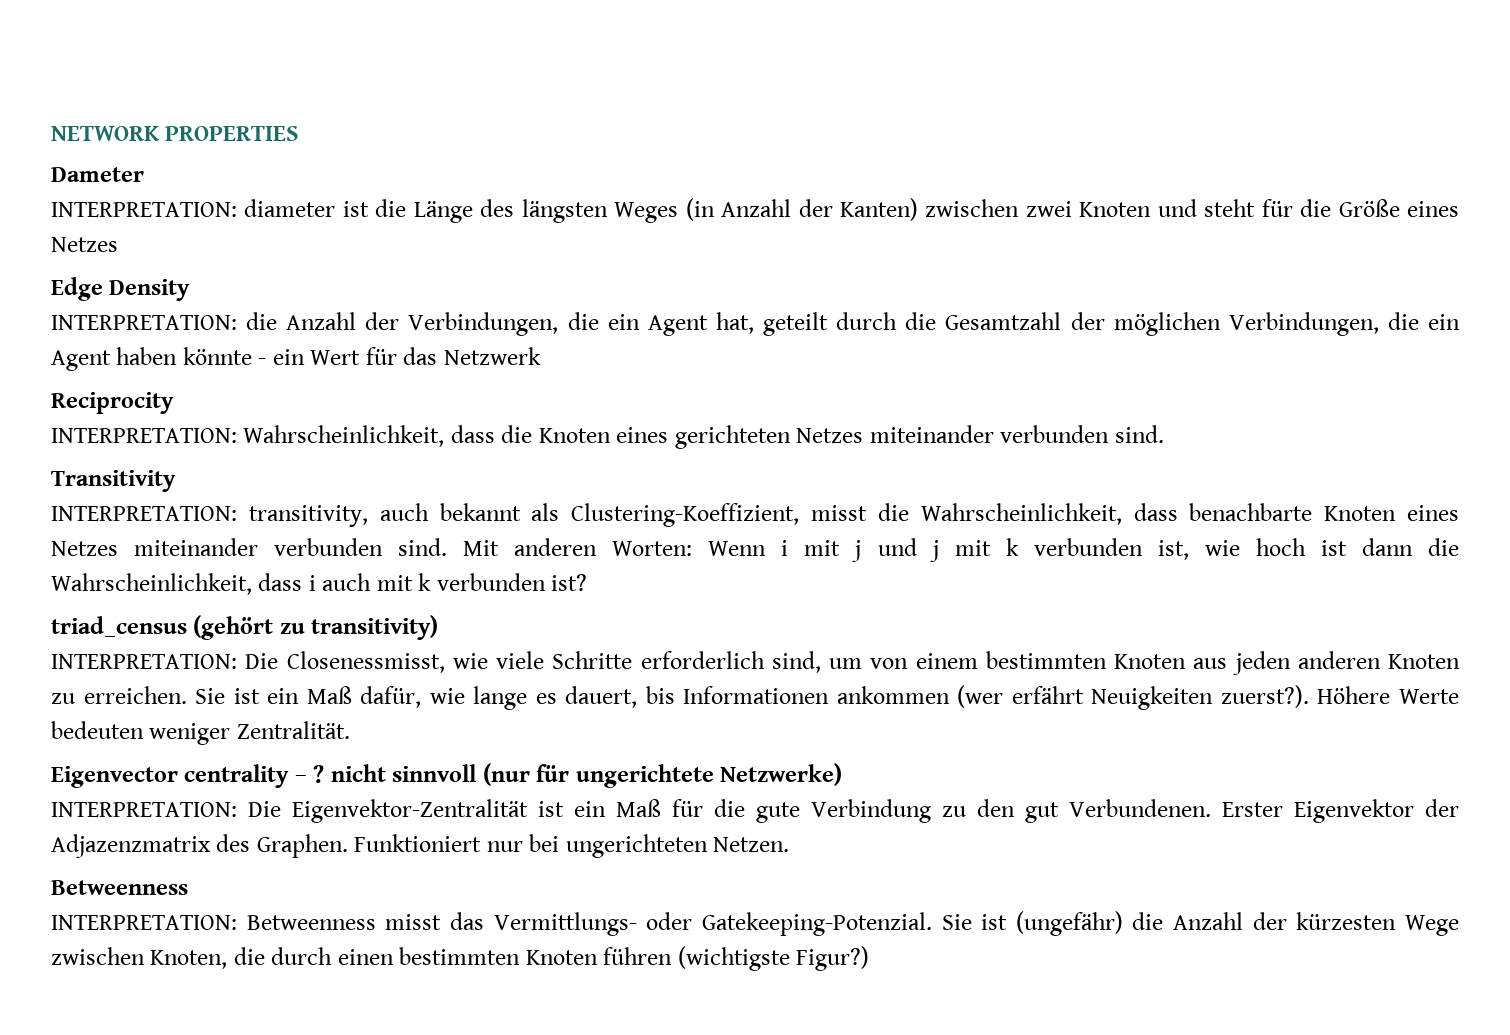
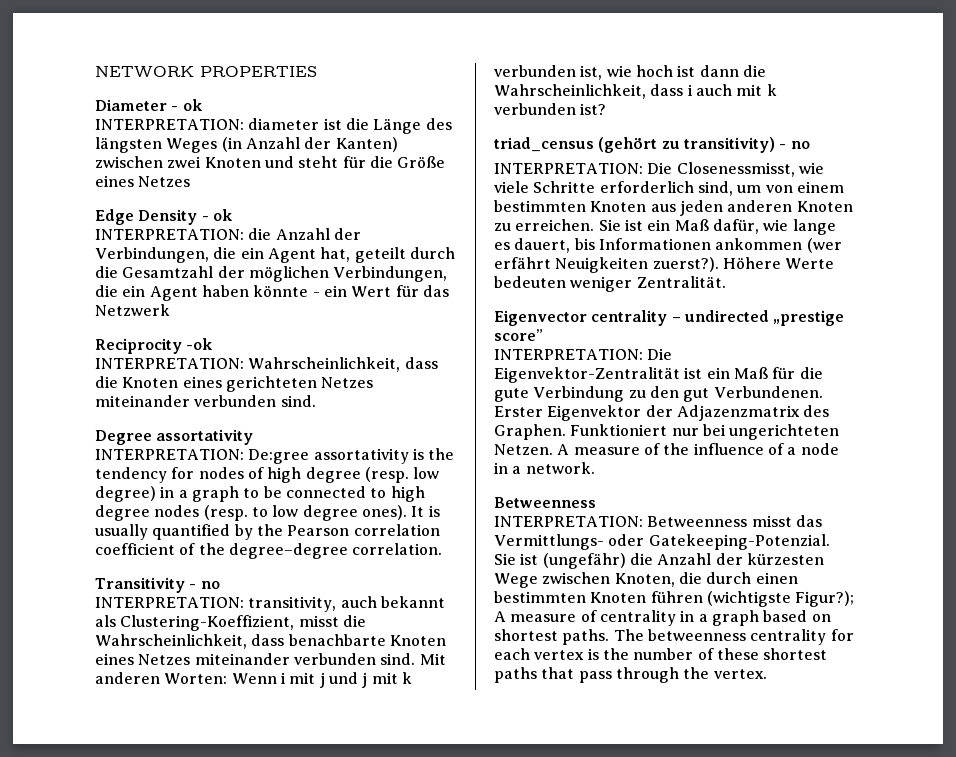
[51,167,144,182] Dameter -> [95,99,202,111] Diameter - ok
(191, 290) none -> [201,209,232,221] - ok
(174, 403) none -> [186,338,213,350] -ok
(1164, 434) none -> [95,429,254,445] [95,448,455,464] [95,467,440,483] [95,486,425,502] [95,505,440,521] [95,524,440,540] [95,543,443,559] // Degree assortativity // INTERPRETATION: De:gree assortativity is the tendency for nodes of high degree (resp. low degree) in a graph to be connected to high degree nodes (resp. to low degree ones). It is usually quantified by the Pearson correlation coefficient of the degree–degree correlation.
(176, 481) none -> [189,581,220,589] - no
(439, 627) none -> [779,141,810,149] - no
[313,763,843,788] ? nicht sinnvoll (nur für ungerichtete Netzwerke) -> [683,310,845,326] [494,329,543,341] undirected „prestige score”
(790, 844) none -> [557,443,839,455] [494,462,595,474] A measure of the influence of a node in a network.
[796,946,870,971] Figur?) -> [795,591,855,607] [494,610,831,626] [494,629,854,645] [494,648,828,660] [494,667,767,683] Figur?); A measure of centrality in a graph based on shortest paths. The betweenness centrality for each vertex is the number of these shortest paths that pass through the vertex.

